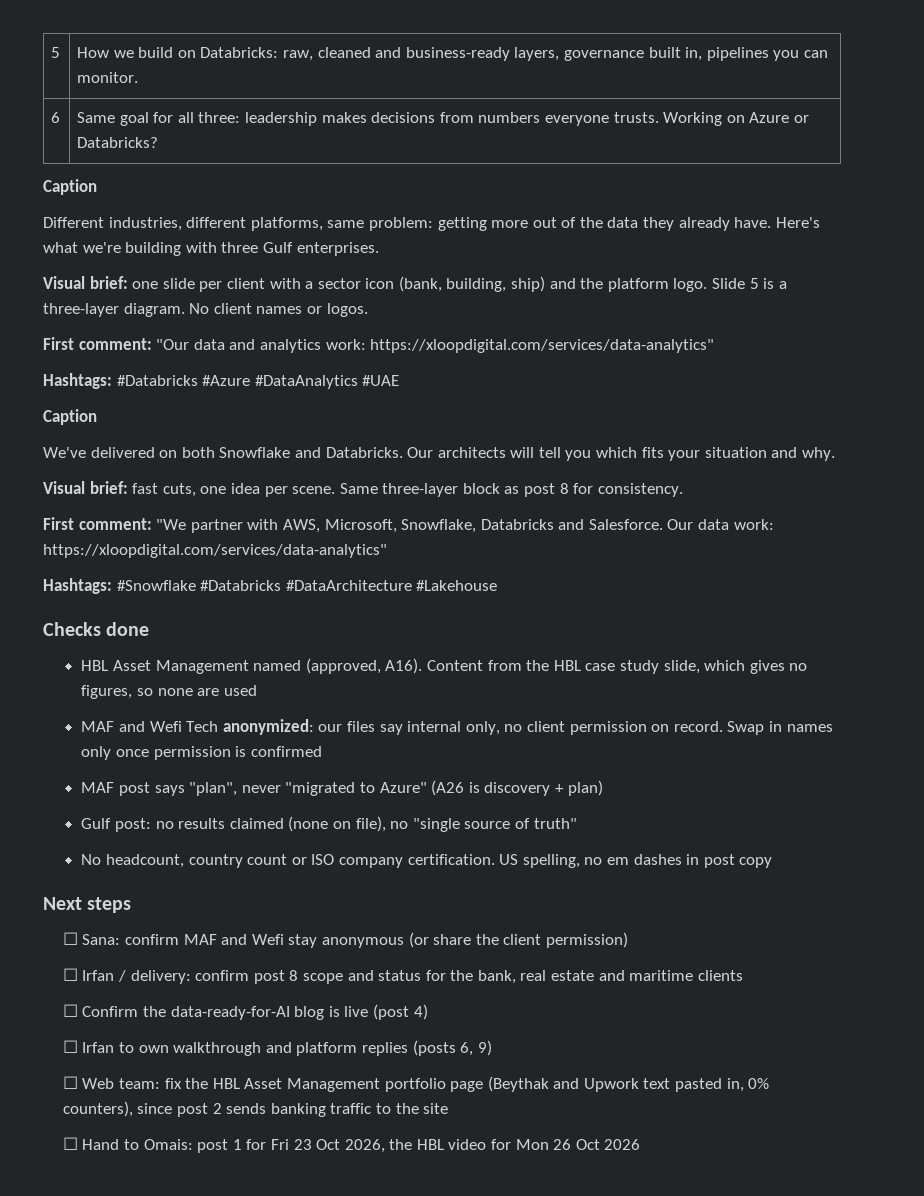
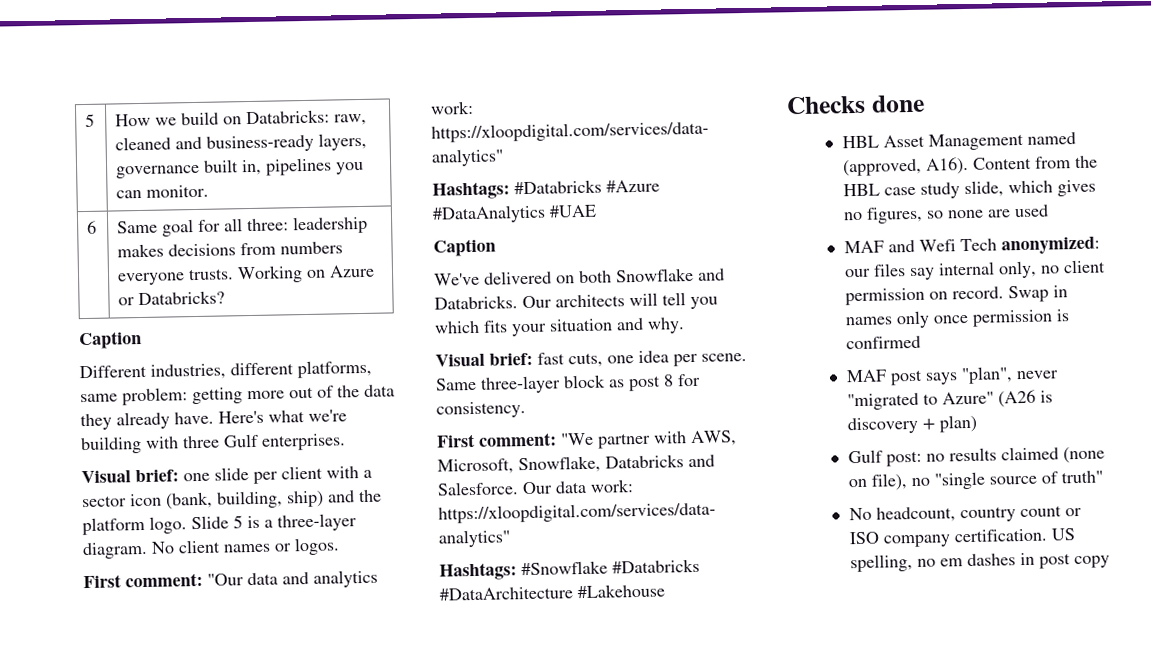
[43,897,132,913] [62,932,628,948] [62,968,743,984] [62,1004,428,1020] [62,1040,492,1056] [62,1076,770,1092] [62,1101,449,1117] [62,1137,641,1153] // Next steps // ☐ Sana: confirm MAF and Wefi stay anonymous (or share the client permission) // ☐ Irfan / delivery: confirm post 8 scope and status for the bank, real estate and maritime clients // ☐ Confirm the data-ready-for-AI blog is live (post 4) // ☐ Irfan to own walkthrough and platform replies (posts 6, 9) // ☐ Web team: fix the HBL Asset Management portfolio page (Beythak and Upwork text pasted in, 0% counters), since post 2 sends banking traffic to the site // ☐ Hand to Omais: post 1 for Fri 23 Oct 2026, the HBL video for Mon 26 Oct 2026 -> (1110, 562) none

